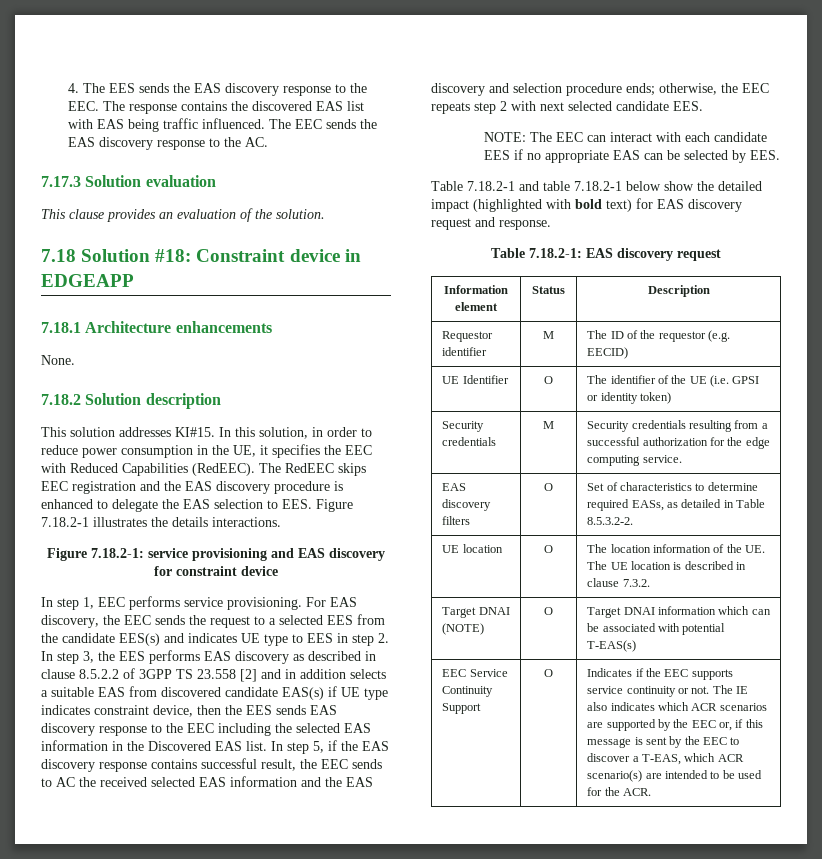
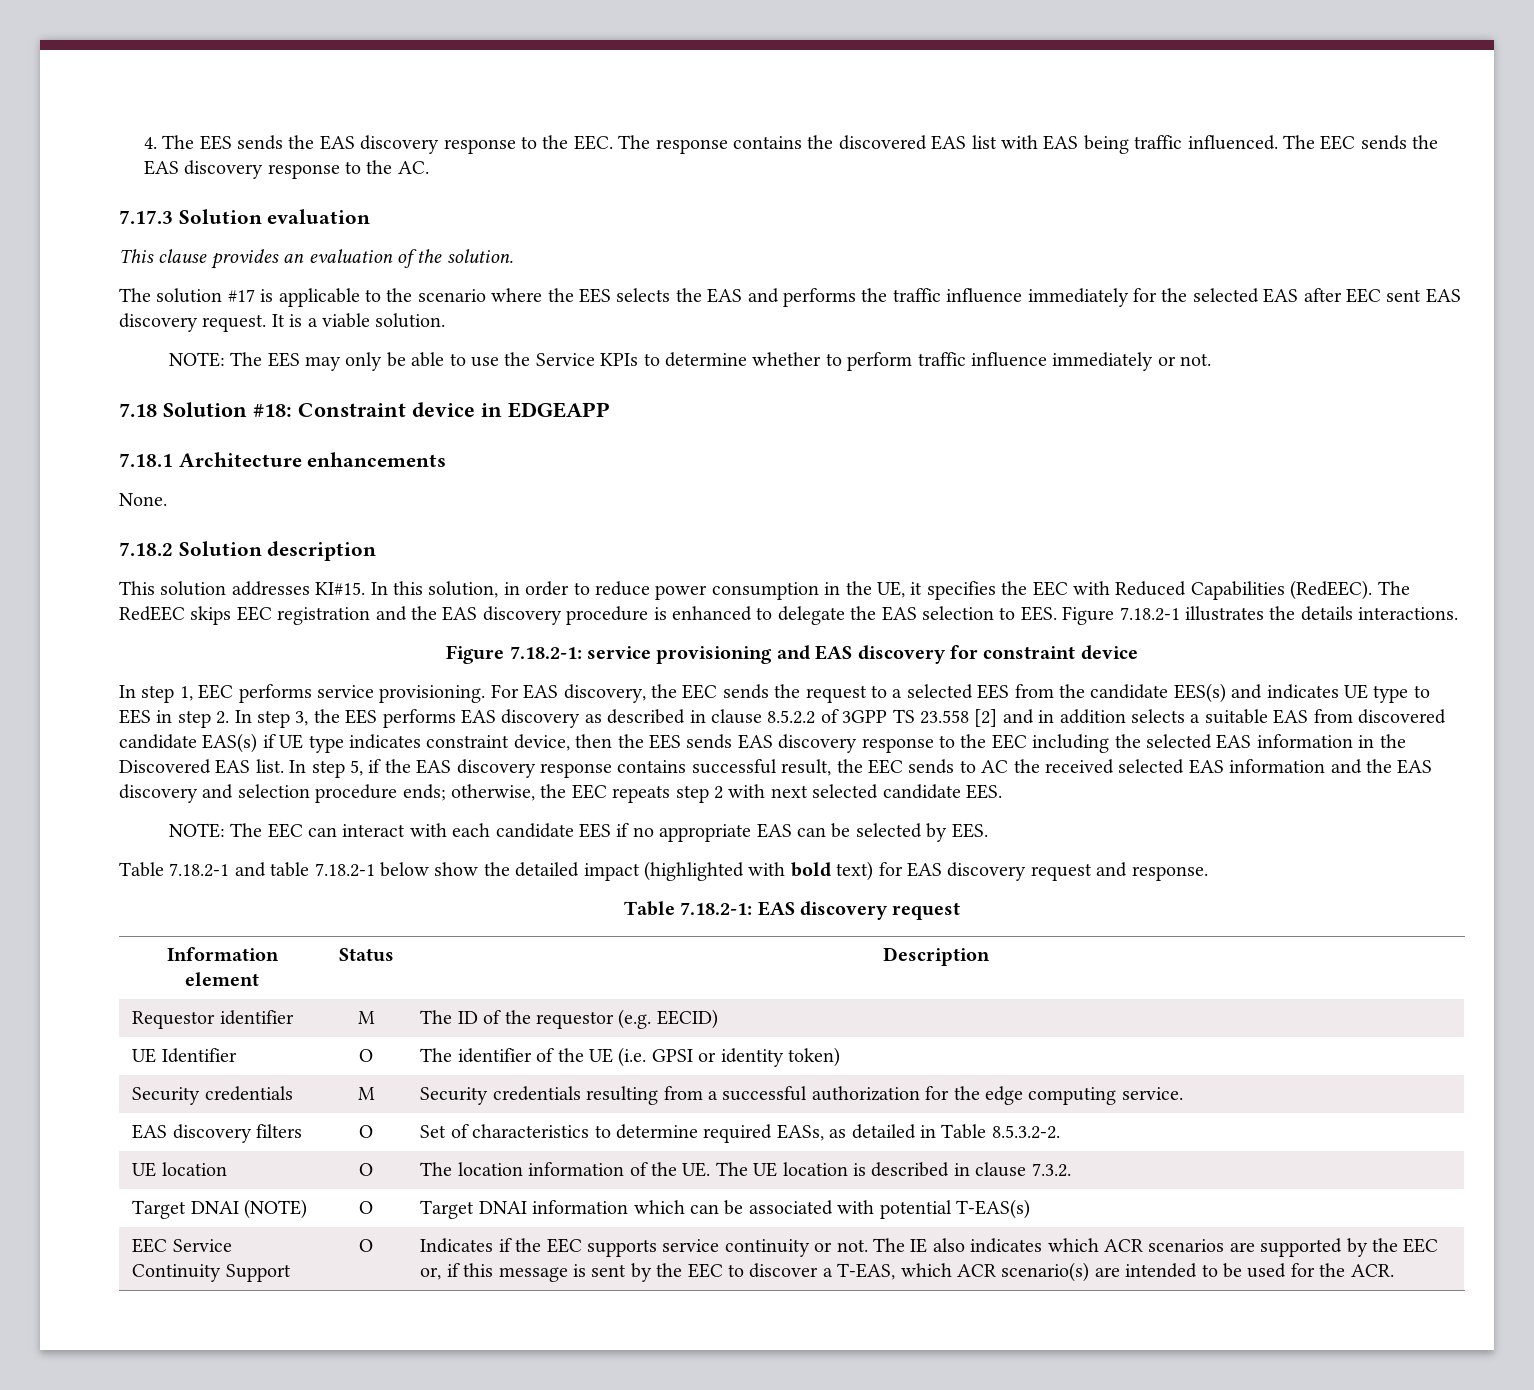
(325, 214) none -> [119,288,1461,307] [119,313,446,332] [168,352,1212,371] // The solution #17 is applicable to the scenario where the EES selects the EAS and performs the traffic influence immediately for the selected EAS after EEC sent EAS discovery request. It is a viable solution. // NOTE: The EES may only be able to use the Service KPIs to determine whether to perform traffic influence immediately or not.

